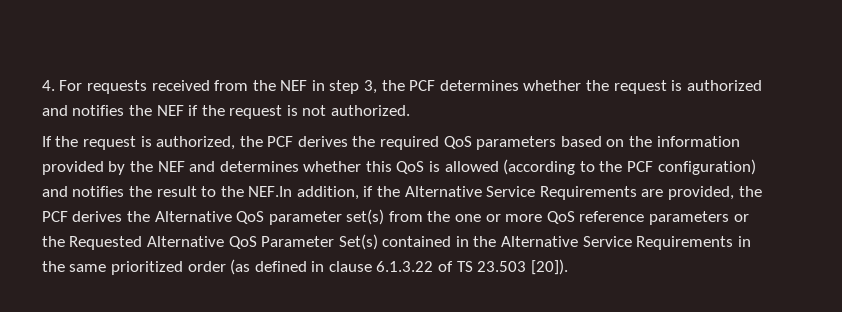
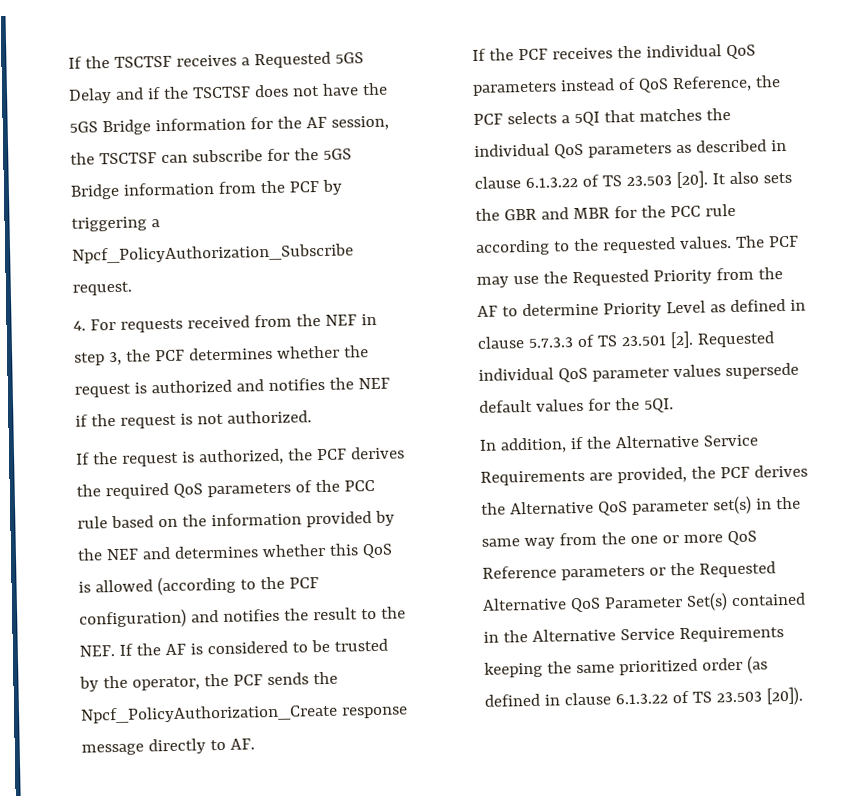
(41, 85) none -> [67,51,364,69] [67,82,388,104] [68,115,389,136] [69,148,352,165] [69,179,343,200] [70,216,160,232] [71,243,354,264] [71,281,132,296] If the TSCTSF receives a Requested 5GS Delay and if the TSCTSF does not have the 5GS Bridge information for the AF session, the TSCTSF can subscribe for the 5GS Bridge information from the PCF by triggering a Npcf_PolicyAuthorization_Subscribe request. //
(557, 143) none -> [294,479,375,493] [76,516,108,529] of the PCC rule
[248,186,293,197] NEF.In -> [78,638,388,657] [78,671,338,692] [79,703,408,724] [80,738,255,756] [471,44,756,62] [471,75,781,97] [472,108,731,127] [473,139,787,159] [473,170,792,189] [474,203,736,221] [474,235,799,256] [475,267,783,288] [476,298,806,318] [476,330,775,349] [477,362,799,383] [478,397,674,413] [478,439,497,451] NEF. If the AF is considered to be trusted by the operator, the PCF sends the Npcf_PolicyAuthorization_Create response message directly to AF. // If the PCF receives the individual QoS parameters instead of QoS Reference, the PCF selects a 5QI that matches the individual QoS parameters as described in clause 6.1.3.22 of TS 23.503 [20]. It also sets the GBR and MBR for the PCC rule according to the requested values. The PCF may use the Requested Priority from the AF to determine Priority Level as defined in clause 5.7.3.3 of TS 23.501 [2]. Requested individual QoS parameter values supersede default values for the 5QI. // In
(385, 217) none -> [755,496,801,510] [480,537,555,550] in the same way
[579,211,645,222] reference -> [481,565,557,579] Reference
[737,236,751,247] in -> [483,661,543,678] keeping

